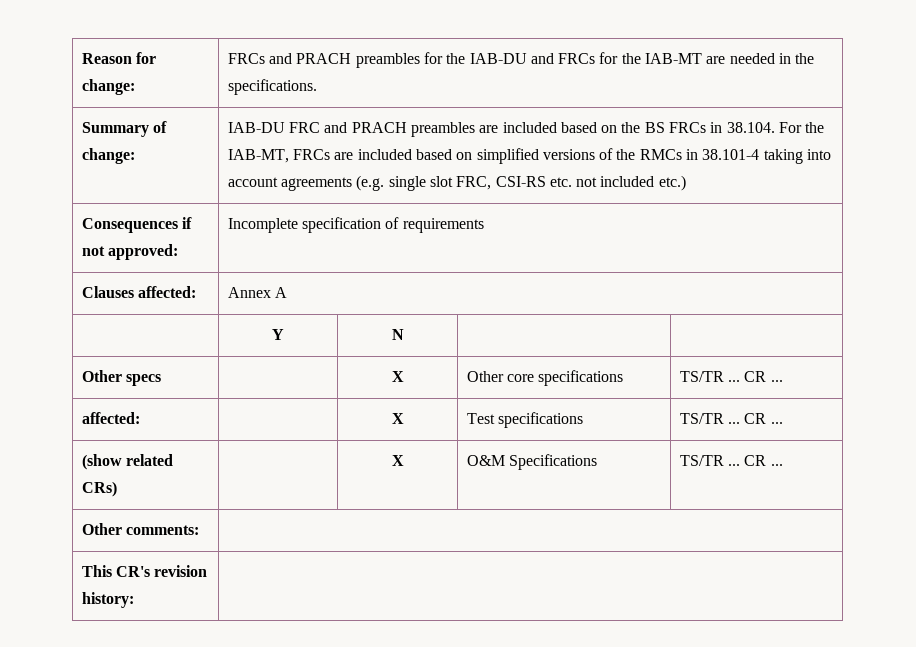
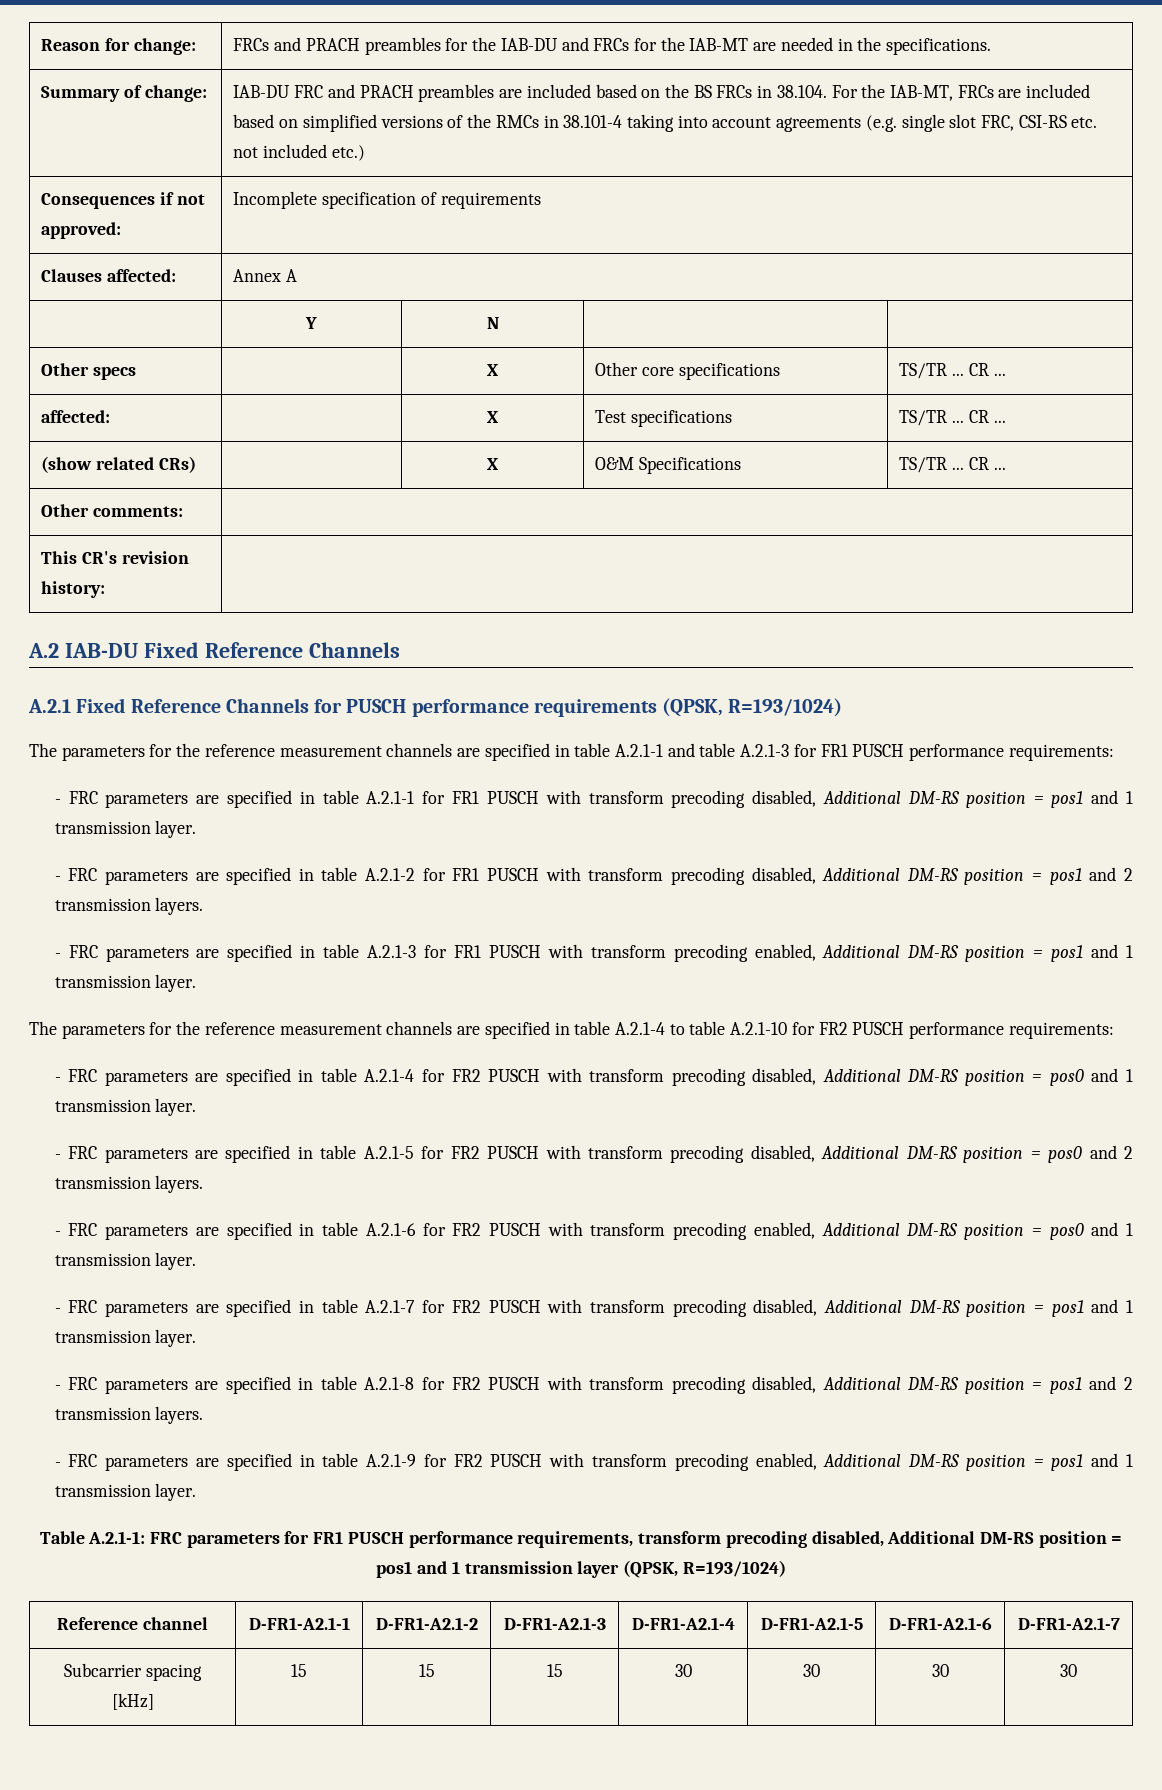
(134, 600) none -> [28,642,400,658] [28,698,843,717] [29,743,1114,761] [54,790,1134,808] [54,820,197,838] [54,867,1133,885] [54,897,204,915] [54,944,1134,962] [54,974,197,992] [29,1021,1114,1039] [54,1068,1133,1086] [54,1098,197,1116] [54,1145,1133,1163] [54,1175,204,1193] [54,1222,1134,1240] [54,1252,197,1270] [54,1299,1133,1317] [54,1329,197,1347] [54,1376,1133,1394] [54,1406,204,1424] [54,1453,1134,1471] [54,1483,197,1501] [39,1531,1123,1548] [376,1560,786,1578] [57,1617,208,1630] [248,1617,350,1630] [375,1617,478,1630] [503,1617,606,1630] [631,1617,735,1630] [760,1617,863,1630] [888,1617,992,1630] [1017,1617,1120,1630] [64,1663,202,1681] [111,1693,154,1710] [291,1664,307,1677] [418,1664,435,1677] [546,1664,563,1677] [674,1664,692,1677] [803,1664,820,1677] [931,1664,949,1677] [1060,1664,1077,1677] // A.2 IAB-DU Fixed Reference Channels // A.2.1 Fixed Reference Channels for PUSCH performance requirements (QPSK, R=193/1024) // The parameters for the reference measurement channels are specified in table A.2.1-1 and table A.2.1-3 for FR1 PUSCH performance requirements: // - FRC parameters are specified in table A.2.1-1 for FR1 PUSCH with transform precoding disabled, Additional DM-RS position = pos1 and 1 transmission layer. // - FRC parameters are specified in table A.2.1-2 for FR1 PUSCH with transform precoding disabled, Additional DM-RS position = pos1 and 2 transmission layers. // - FRC parameters are specified in table A.2.1-3 for FR1 PUSCH with transform precoding enabled, Additional DM-RS position = pos1 and 1 transmission layer. // The parameters for the reference measurement channels are specified in table A.2.1-4 to table A.2.1-10 for FR2 PUSCH performance requirements: // - FRC parameters are specified in table A.2.1-4 for FR2 PUSCH with transform precoding disabled, Additional DM-RS position = pos0 and 1 transmission layer. // - FRC parameters are specified in table A.2.1-5 for FR2 PUSCH with transform precoding disabled, Additional DM-RS position = pos0 and 2 transmission layers. // - FRC parameters are specified in table A.2.1-6 for FR2 PUSCH with transform precoding enabled, Additional DM-RS position = pos0 and 1 transmission layer. // - FRC parameters are specified in table A.2.1-7 for FR2 PUSCH with transform precoding disabled, Additional DM-RS position = pos1 and 1 transmission layer. // - FRC parameters are specified in table A.2.1-8 for FR2 PUSCH with transform precoding disabled, Additional DM-RS position = pos1 and 2 transmission layers. // - FRC parameters are specified in table A.2.1-9 for FR2 PUSCH with transform precoding enabled, Additional DM-RS position = pos1 and 1 transmission layer. // Table A.2.1-1: FRC parameters for FR1 PUSCH performance requirements, transform precoding disabled, Additional DM-RS position = pos1 and 1 transmission layer (QPSK, R=193/1024) // Reference channel | D-FR1-A2.1-1 | D-FR1-A2.1-2 | D-FR1-A2.1-3 | D-FR1-A2.1-4 | D-FR1-A2.1-5 | D-FR1-A2.1-6 | D-FR1-A2.1-7 // Subcarrier spacing [kHz] | 15 | 15 | 15 | 30 | 30 | 30 | 30

